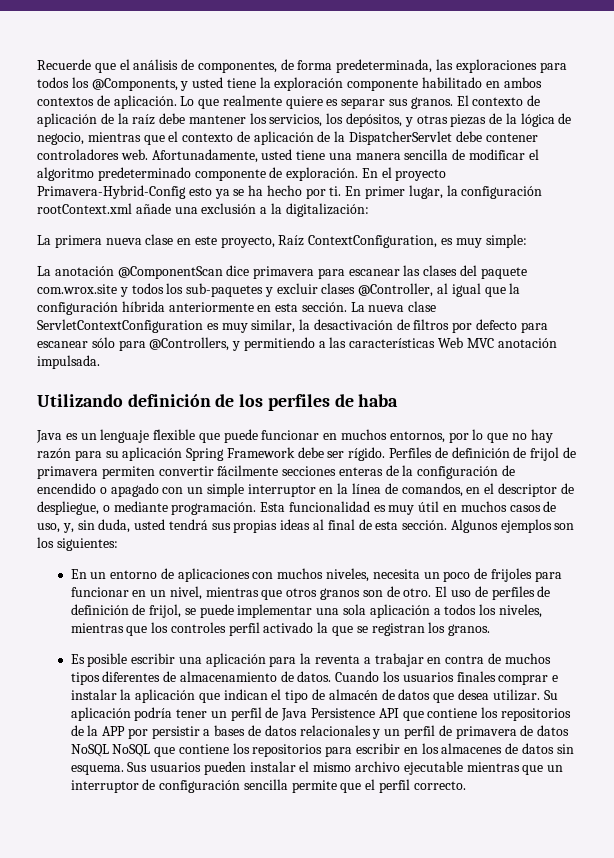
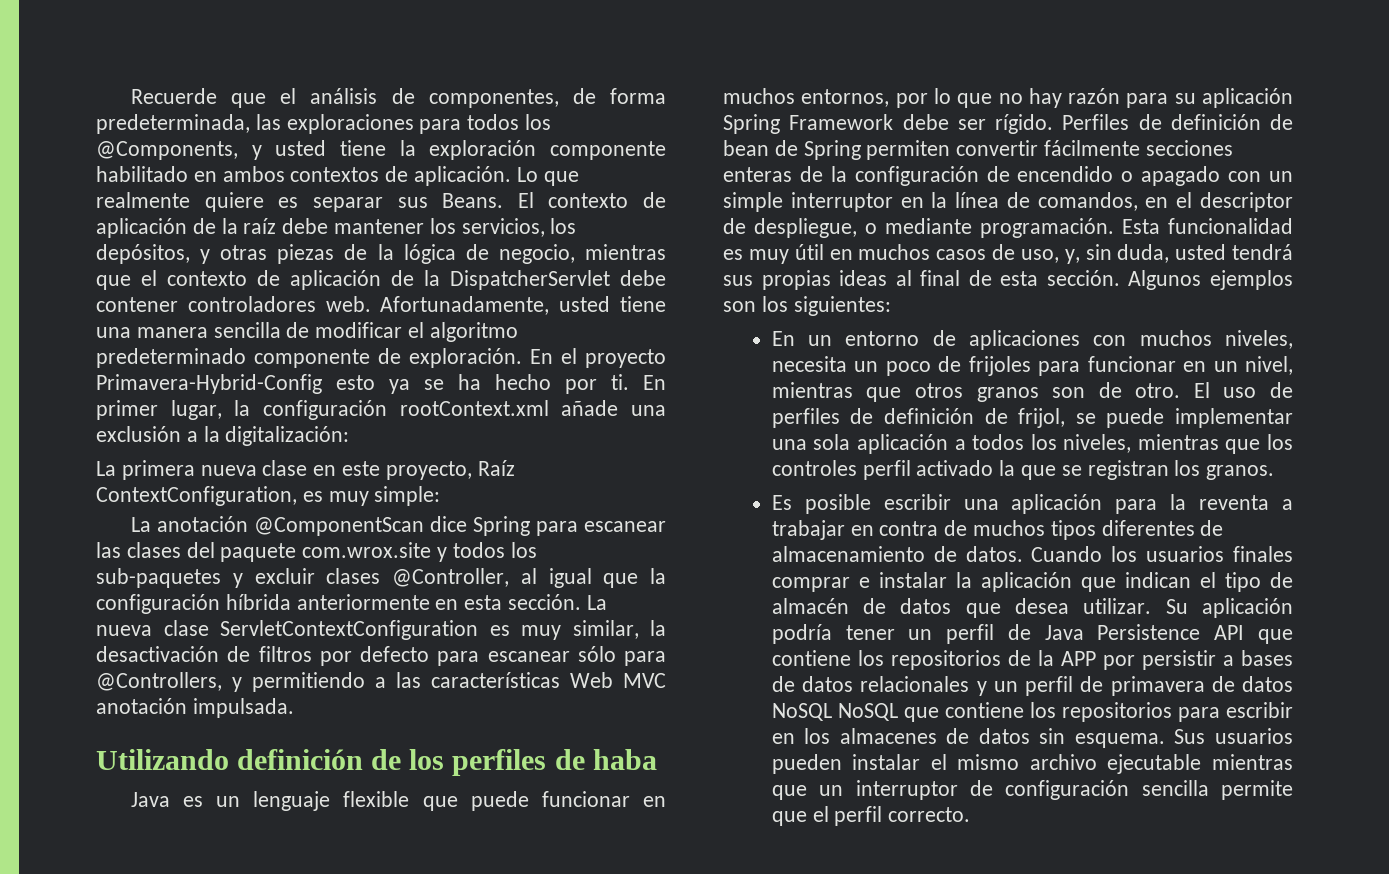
[410,97,453,109] granos. -> [442,193,504,208] Beans.
[253,266,315,279] primavera -> [472,516,530,536] Spring
[530,447,576,461] [37,466,98,479] frijol de primavera -> [723,140,861,160] bean de Spring

